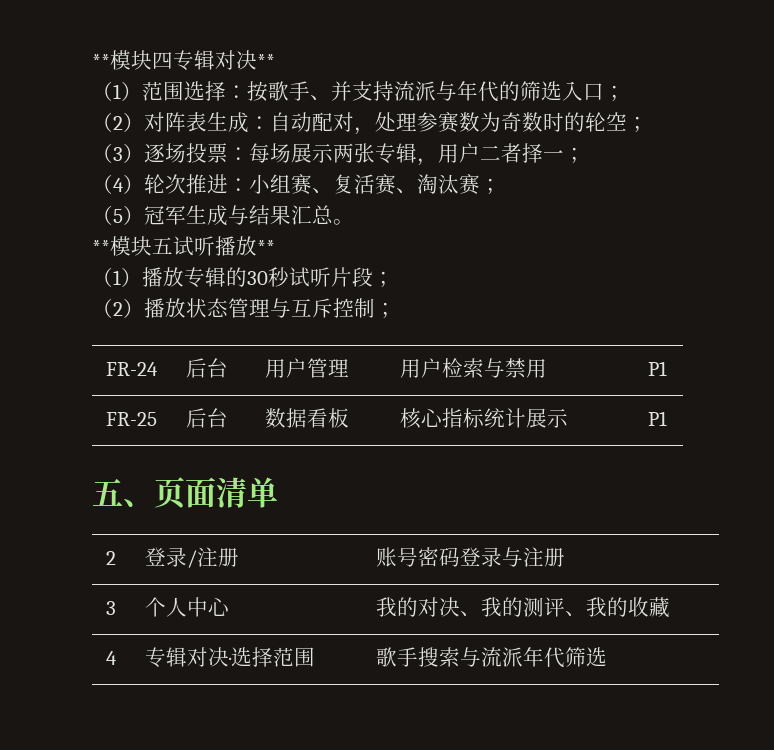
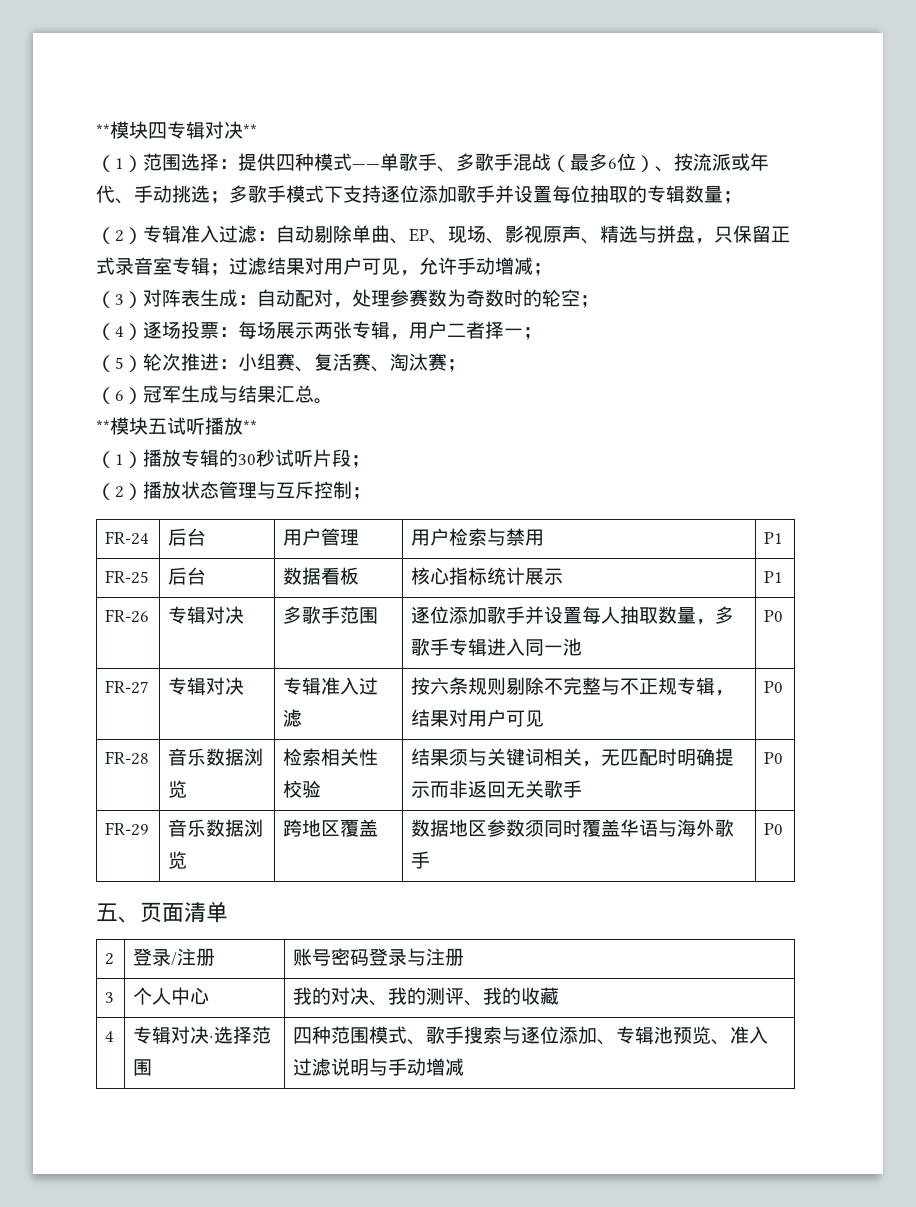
[247,81,625,102] [92,112,123,132] 按歌手、并支持流派与年代的筛选入口； // （2 -> [238,153,769,172] [96,185,742,204] [96,225,790,244] [96,257,552,276] [96,291,124,308] 提供四种模式——单歌手、多歌手混战（最多6位）、按流派或年代、手动挑选；多歌手模式下支持逐位添加歌手并设置每位抽取的专辑数量； // （2）专辑准入过滤：自动剔除单曲、EP、现场、影视原声、精选与拼盘，只保留正式录音室专辑；过滤结果对用户可见，允许手动增减； // （3
[113,147,123,161] 3 -> [115,326,124,337] 4
[113,178,124,192] 4 -> [115,357,124,369] 5
[113,209,123,223] 5 -> [115,390,124,401] 6
(668, 418) none -> [105,609,150,623] [168,606,245,625] [283,606,379,624] [411,606,735,625] [411,638,583,657] [764,610,784,622] [105,680,150,694] [168,677,245,696] [283,677,379,696] [283,709,303,727] [411,677,735,696] [411,709,545,727] [764,681,784,693] [105,751,150,765] [168,748,264,766] [168,780,188,798] [283,748,379,766] [283,780,322,798] [411,748,735,767] [411,780,583,798] [764,752,784,764] [105,822,150,836] [168,819,264,837] [168,851,188,869] [283,819,379,837] [411,819,735,837] [411,851,431,869] [764,823,784,835] // FR-26 | 专辑对决 | 多歌手范围 | 逐位添加歌手并设置每人抽取数量，多歌手专辑进入同一池 | P0 // FR-27 | 专辑对决 | 专辑准入过滤 | 按六条规则剔除不完整与不正规专辑，结果对用户可见 | P0 // FR-28 | 音乐数据浏览 | 检索相关性校验 | 结果须与关键词相关，无匹配时明确提示而非返回无关歌手 | P0 // FR-29 | 音乐数据浏览 | 跨地区覆盖 | 数据地区参数须同时覆盖华语与海外歌手 | P0
[376,647,608,668] 歌手搜索与流派年代筛选 -> [293,1026,769,1045] [293,1058,465,1076] 四种范围模式、歌手搜索与逐位添加、专辑池预览、准入过滤说明与手动增减

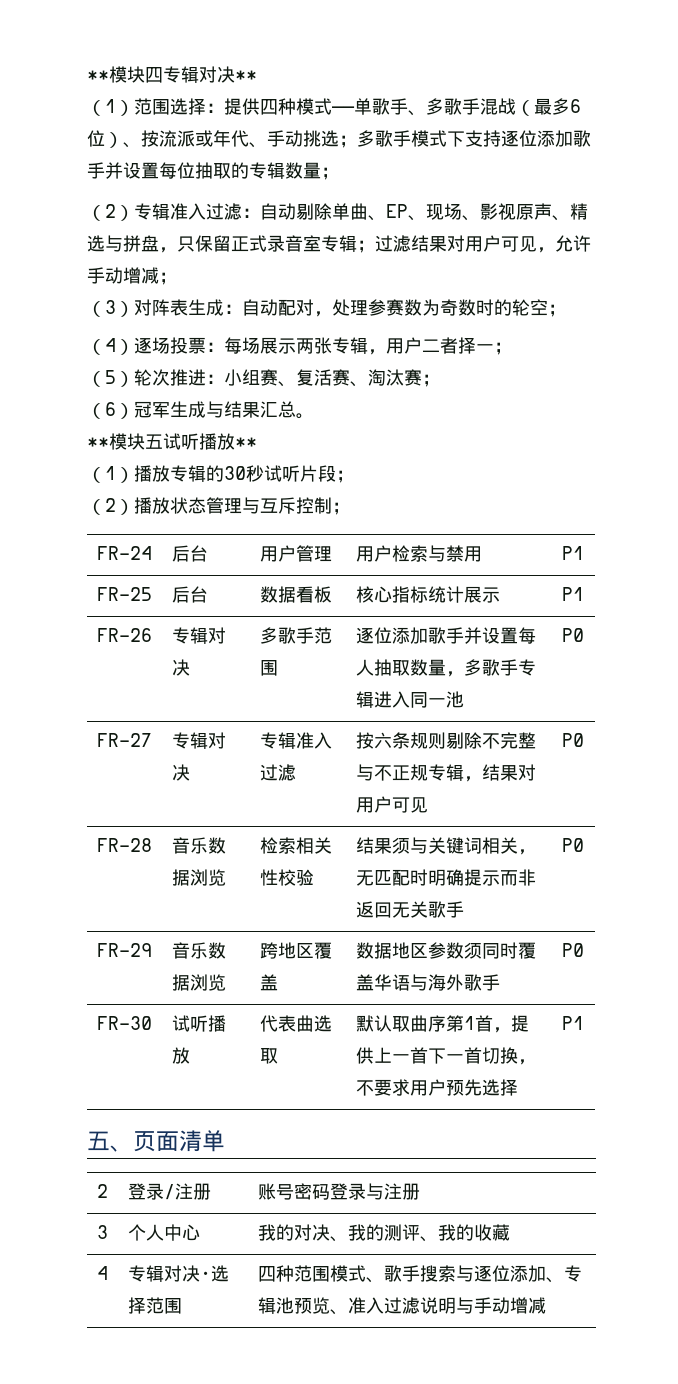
(784, 829) none -> [96,1016,152,1030] [171,1015,226,1032] [171,1047,190,1064] [259,1015,332,1032] [259,1048,278,1064] [355,1015,529,1033] [355,1047,536,1065] [355,1079,518,1096] [561,1016,584,1030] // FR-30 | 试听播放 | 代表曲选取 | 默认取曲序第1首，提供上一首下一首切换，不要求用户预先选择 | P1

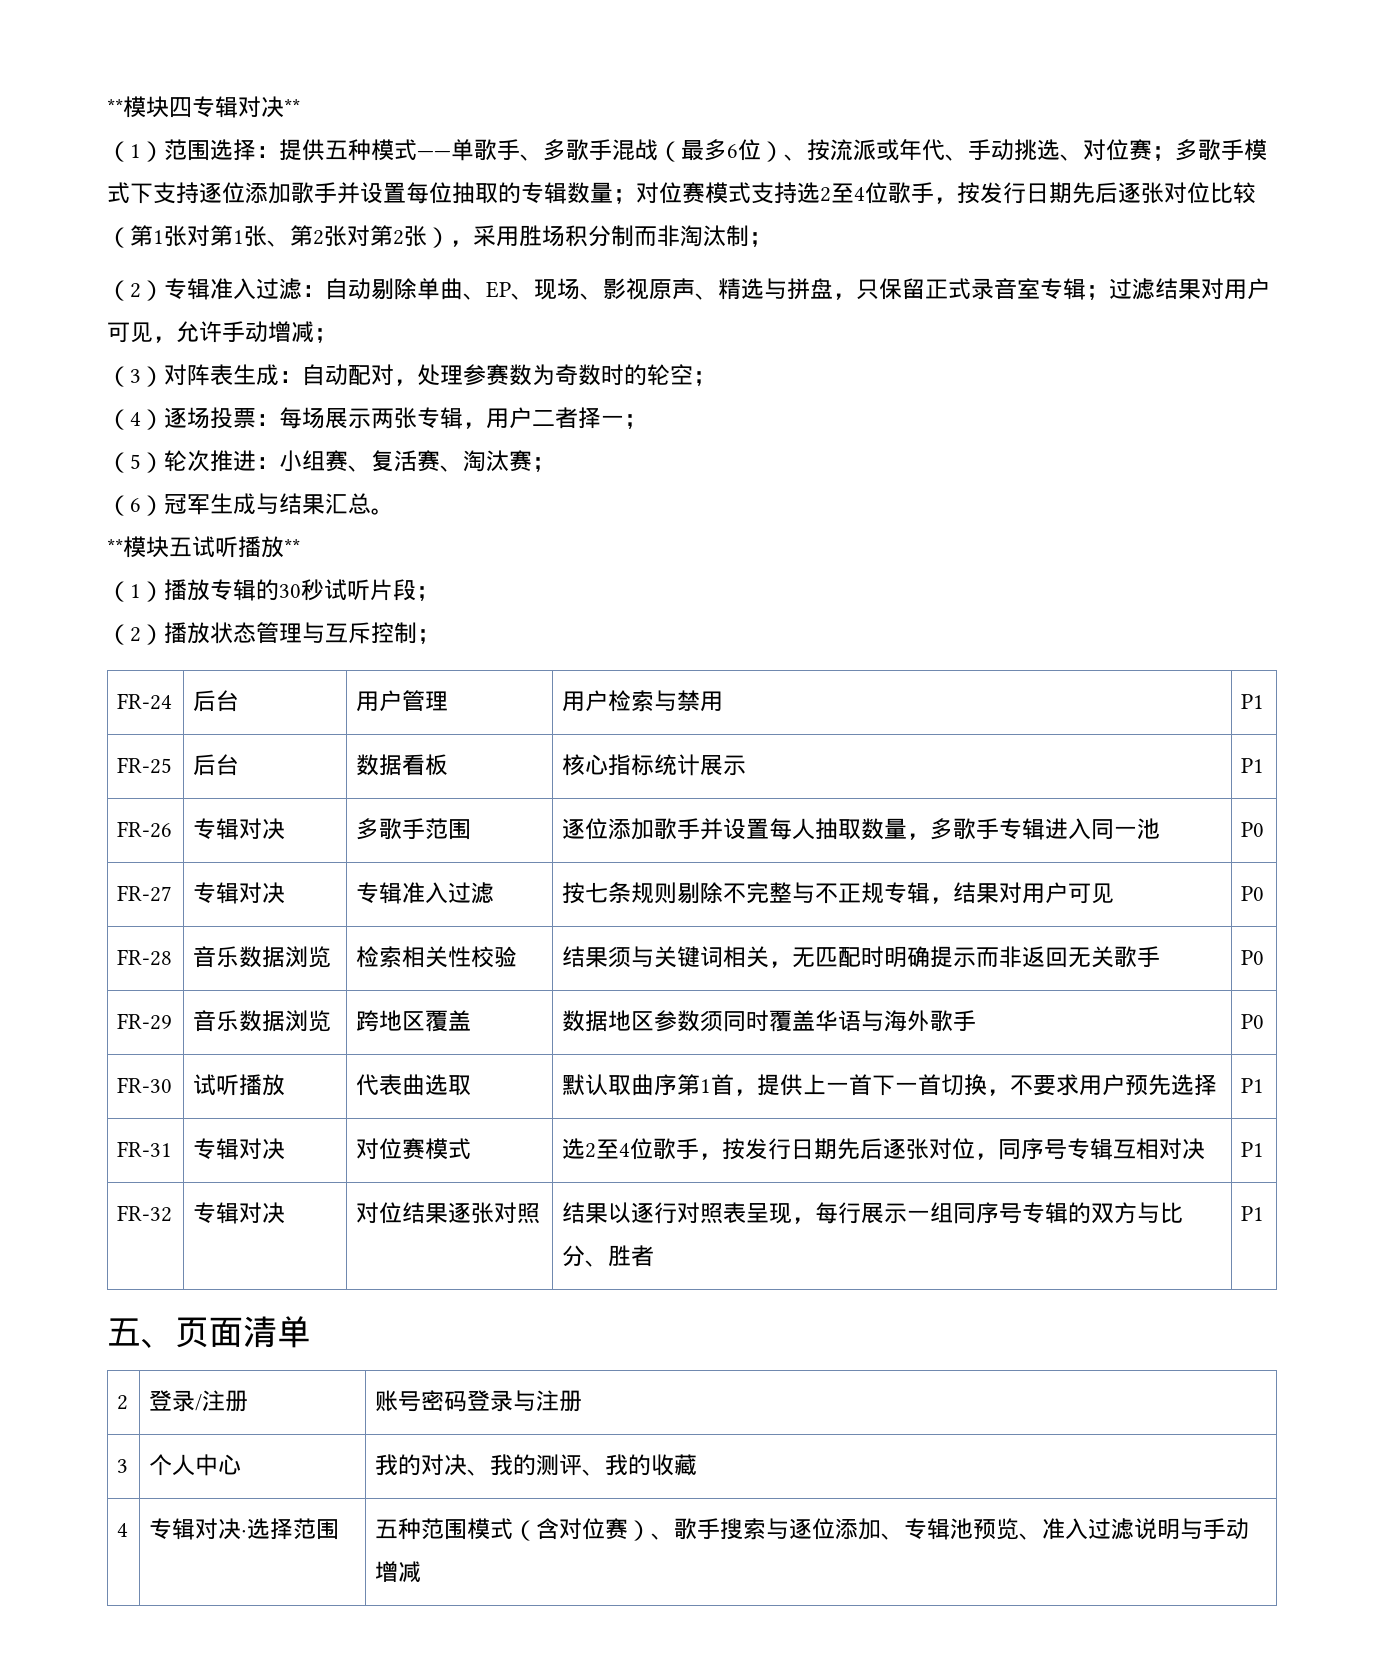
[260,99,278,115] 四 -> [325,140,348,160] 五
(339, 138) none -> [1060,139,1152,161] 、对位赛
(339, 173) none -> [636,182,1256,204] [107,225,772,248] 对位赛模式支持选2至4位歌手，按发行日期先后逐张对位比较（第1张对第1张、第2张对第2张），采用胜场积分制而非淘汰制；
[373,732,392,749] 六 -> [585,882,609,903] 七
(584, 1023) none -> [117,1141,173,1157] [193,1138,286,1160] [356,1138,472,1160] [562,1138,1206,1160] [1241,1142,1265,1157] [117,1205,173,1222] [193,1202,286,1224] [356,1202,541,1224] [562,1202,1184,1224] [562,1245,655,1267] [1241,1206,1265,1221] // FR-31 | 专辑对决 | 对位赛模式 | 选2至4位歌手，按发行日期先后逐张对位，同序号专辑互相对决 | P1 // FR-32 | 专辑对决 | 对位结果逐张对照 | 结果以逐行对照表呈现，每行展示一组同序号专辑的双方与比分、胜者 | P1
[257,1266,276,1282] 四 -> [375,1519,399,1539] 五
(366, 1273) none -> [513,1518,652,1541] （含对位赛）

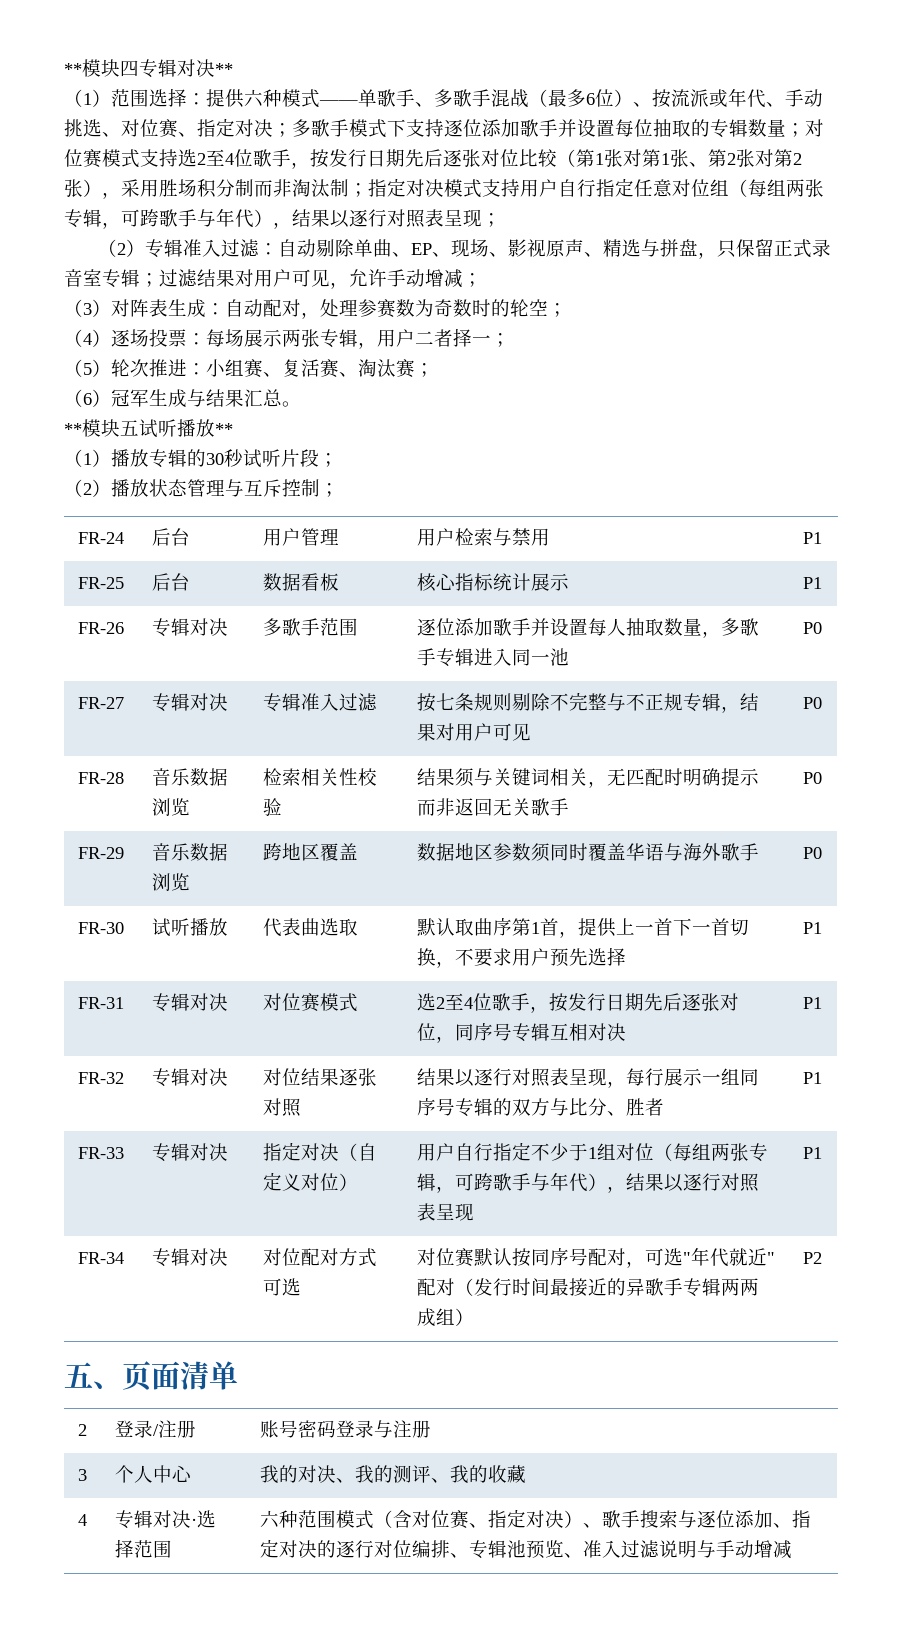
[325,140,348,160] 五 -> [244,89,263,107] 六
(1152, 150) none -> [178,118,273,137] 、指定对决
(772, 239) none -> [368,178,824,198] [64,208,501,229] 指定对决模式支持用户自行指定任意对位组（每组两张专辑，可跨歌手与年代），结果以逐行对照表呈现；
(1265, 1213) none -> [77,1147,124,1159] [151,1143,228,1162] [262,1142,377,1161] [262,1172,358,1191] [416,1142,768,1162] [416,1172,759,1193] [416,1203,474,1221] [802,1147,822,1159] [77,1252,124,1264] [151,1248,228,1267] [262,1248,377,1267] [262,1278,301,1296] [416,1247,775,1268] [416,1278,759,1297] [416,1308,474,1327] [802,1252,822,1264] // FR-33 | 专辑对决 | 指定对决（自定义对位） | 用户自行指定不少于1组对位（每组两张专辑，可跨歌手与年代），结果以逐行对照表呈现 | P1 // FR-34 | 专辑对决 | 对位配对方式可选 | 对位赛默认按同序号配对，可选"年代就近"配对（发行时间最接近的异歌手专辑两两成组） | P2
[375,1519,399,1539] 五 -> [259,1510,279,1528] 六
(629, 1529) none -> [468,1509,564,1528] 、指定对决
(905, 1536) none -> [791,1510,811,1528] [259,1539,469,1558] 指定对决的逐行对位编排、

